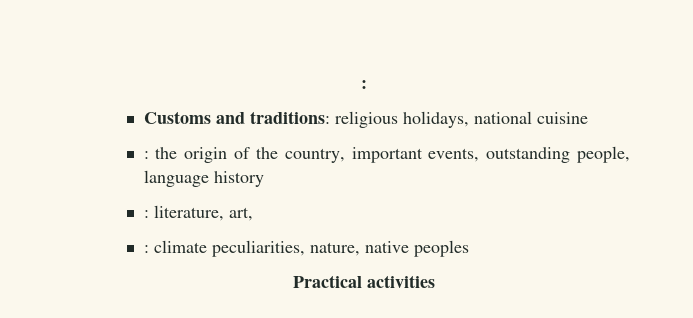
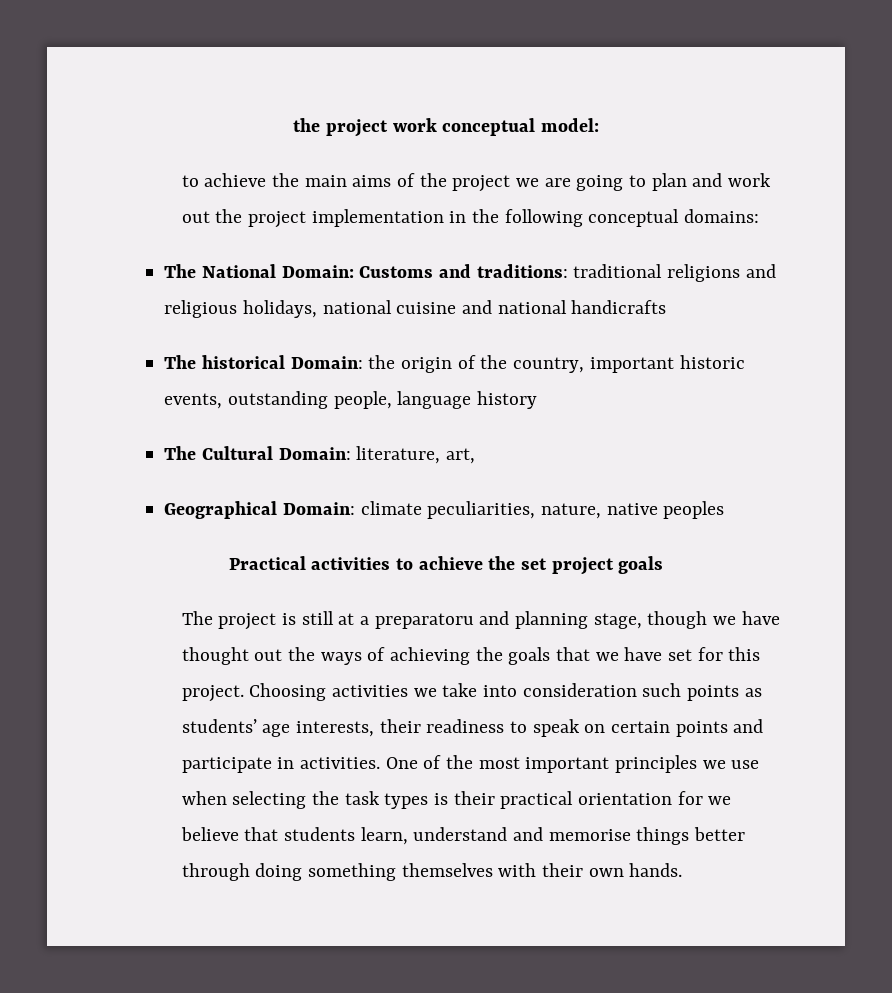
[360,80,367,89] [143,111,588,128] [143,151,149,159] : // Customs and traditions: religious holidays, national cuisine // : -> [293,118,599,137] [181,173,772,192] [181,209,760,228] [164,264,776,282] [164,300,667,318] [164,355,363,369] the project work conceptual model: // to achieve the main aims of the project we are going to plan and work out the project implementation in the following conceptual domains: // The National Domain: Customs and traditions: traditional religions and religious holidays, national cuisine and national handicrafts // The historical Domain:
(423, 155) none -> [679,355,745,369] historic
[143,210,149,218] : -> [164,446,351,460] The Cultural Domain:
[143,245,149,253] : -> [164,501,356,519] Geographical Domain:
(435, 281) none -> [395,556,664,575] [181,611,780,630] [181,647,761,665] [181,683,762,702] [181,719,764,737] [181,755,760,773] [181,791,732,809] [180,827,746,845] [181,863,683,881] to achieve the set project goals // The project is still at a preparatoru and planning stage, though we have thought out the ways of achieving the goals that we have set for this project. Choosing activities we take into consideration such points as students’ age interests, their readiness to speak on certain points and participate in activities. One of the most important principles we use when selecting the task types is their practical orientation for we believe that students learn, understand and memorise things better through doing something themselves with their own hands.

